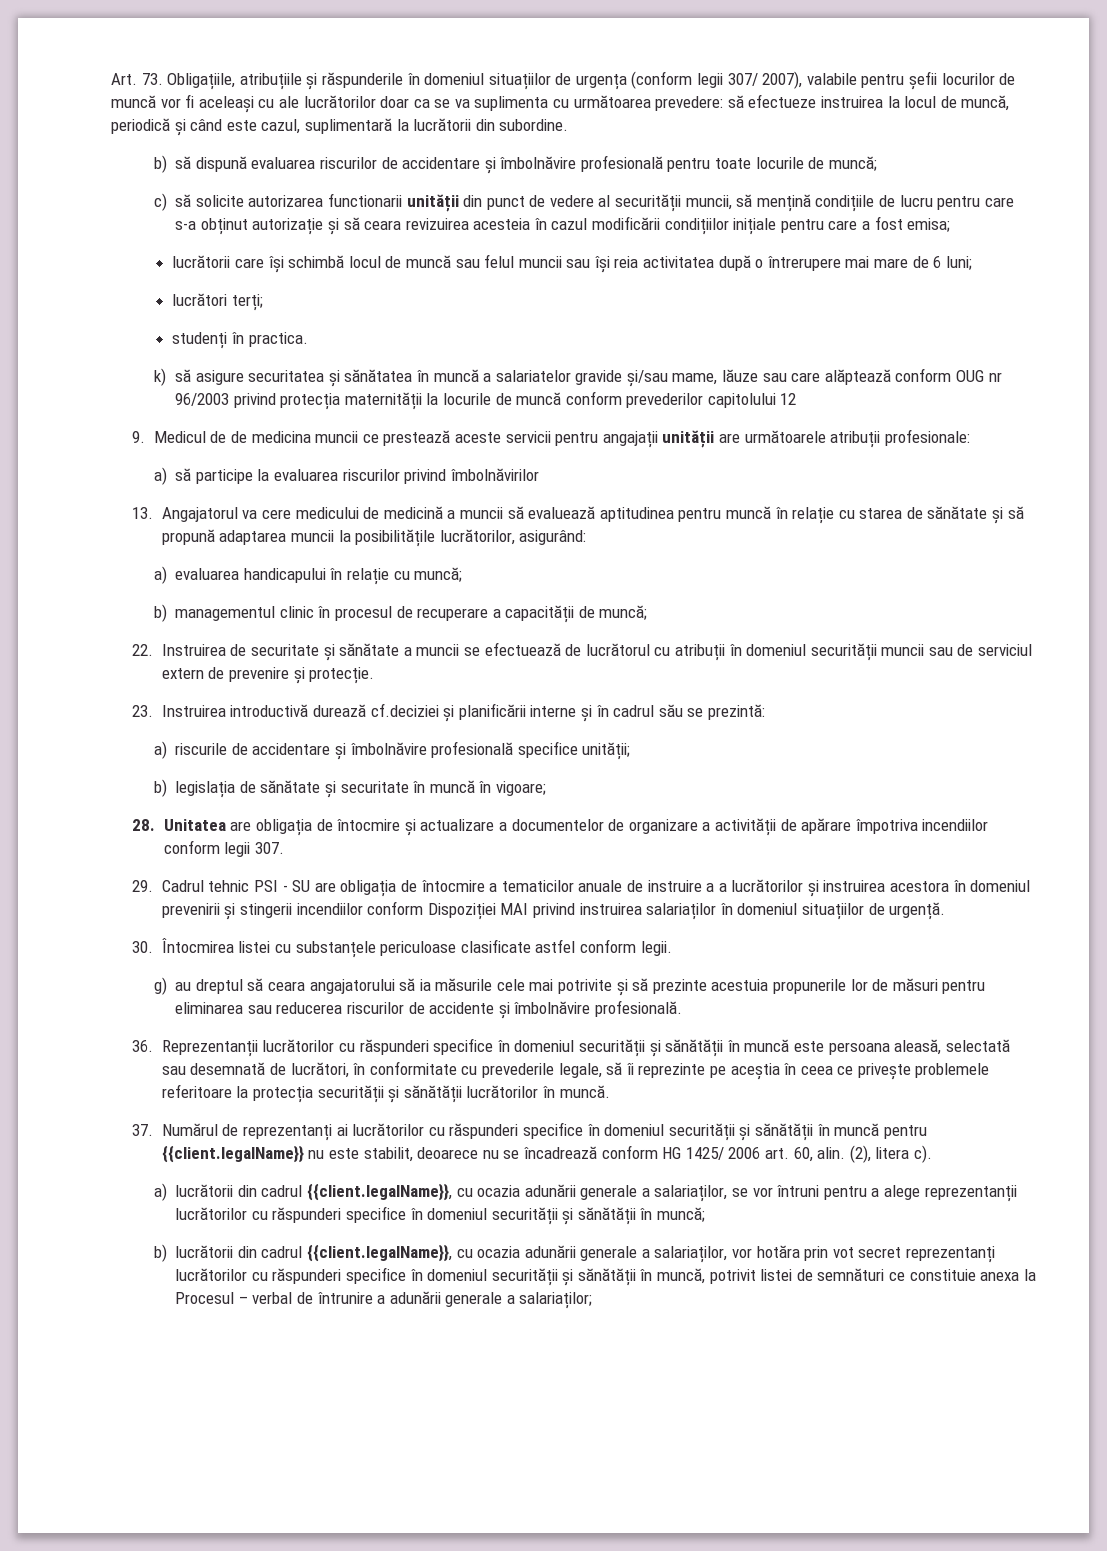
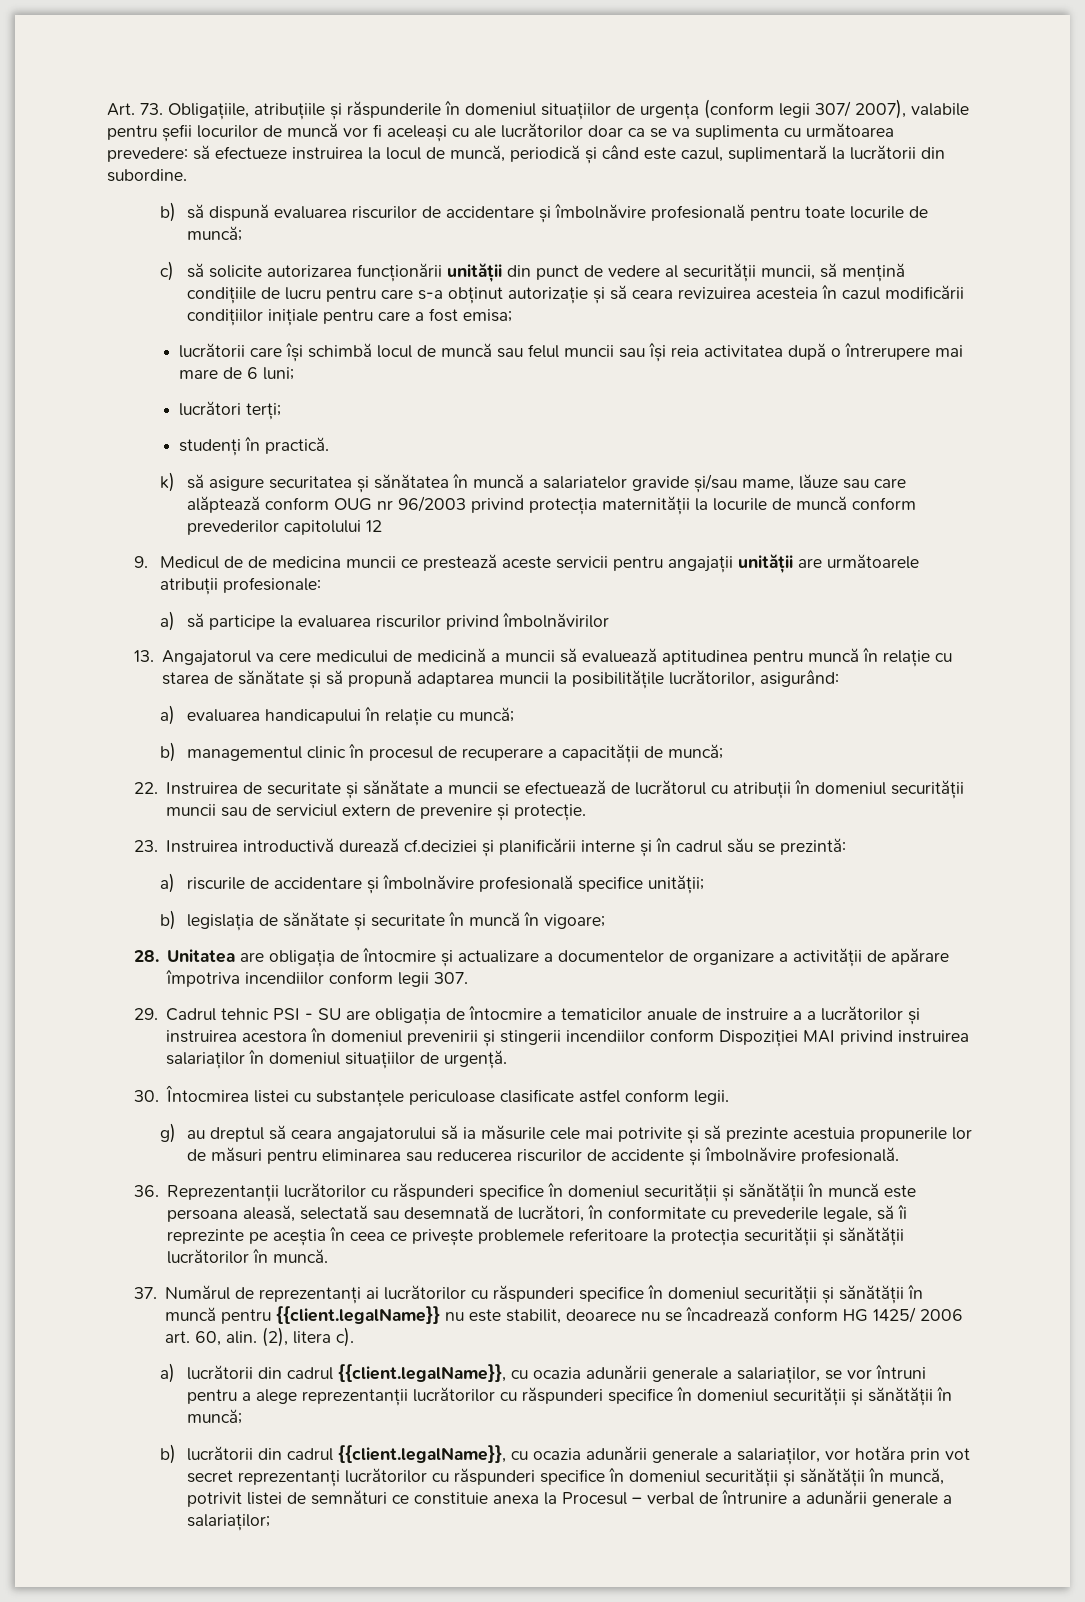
[327,193,402,207] functionarii -> [356,263,442,282] funcționării
[248,332,308,347] practica. -> [265,437,330,454] practică.

